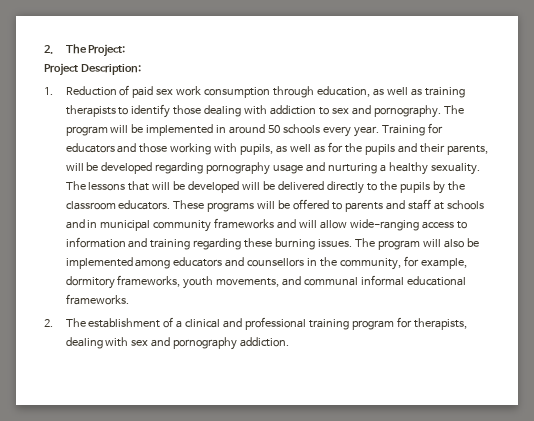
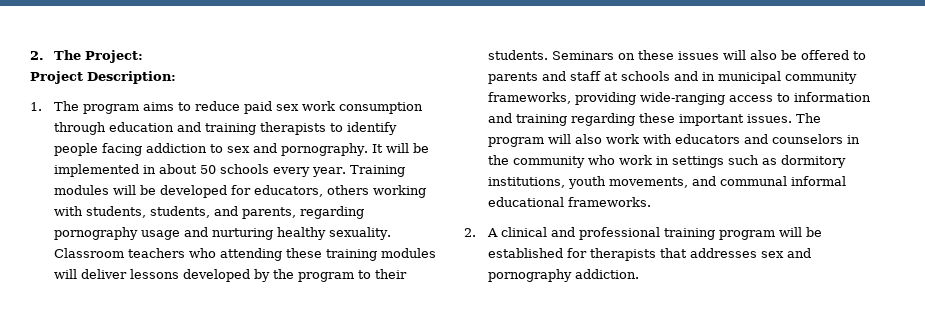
[65,85,130,96] Reduction of -> [53,101,240,114] The program aims to reduce
[317,86,423,97] education, as well as -> [108,122,201,132] education and
[173,105,268,117] those dealing with -> [53,143,142,156] people facing
[444,105,465,114] [65,126,108,136] The program -> [371,144,383,153] It
[229,124,266,134] around -> [158,164,197,174] about
[428,123,444,134] [65,142,489,155] [65,162,153,174] for educators and those working with pupils, as well as for the pupils and their parents, will be developed -> [53,185,426,198] [53,206,296,219] modules will be developed for educators, others working with students, students, and parents,
[380,164,387,172] a -> (273, 234) none
[65,181,466,194] [65,200,276,212] The lessons that will be developed will be delivered directly to the pupils by the classroom educators. These programs will -> [53,248,436,261] [53,269,407,282] [487,50,777,60] Classroom teachers who attending these training modules will deliver lessons developed by the program to their students. Seminars on these issues will also
[214,218,348,229] frameworks and will allow -> [487,92,636,105] frameworks, providing
[275,238,316,250] burning -> [678,114,744,126] important
[467,238,480,247] [65,257,305,269] be implemented among educators and counsellors -> [605,134,843,144] work with educators and counselors
[340,256,468,270] [65,275,181,289] community, for example, dormitory frameworks, -> [512,155,846,168] [487,177,565,188] community who work in settings such as dormitory institutions,
[65,317,183,328] The establishment of a -> [486,228,498,237] A
[397,317,468,330] [65,337,129,349] for therapists, dealing with -> [778,227,822,237] [487,248,757,261] will be established for therapists that addresses

